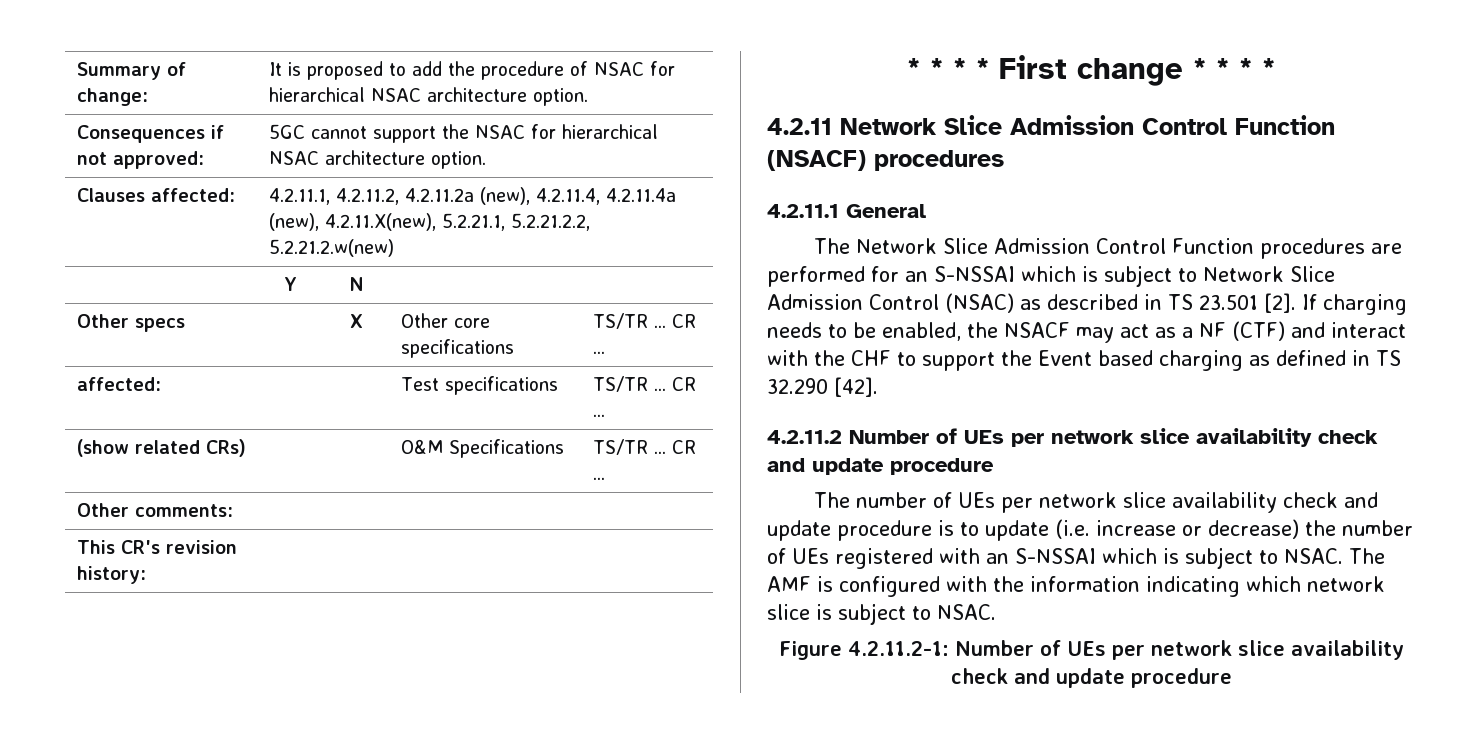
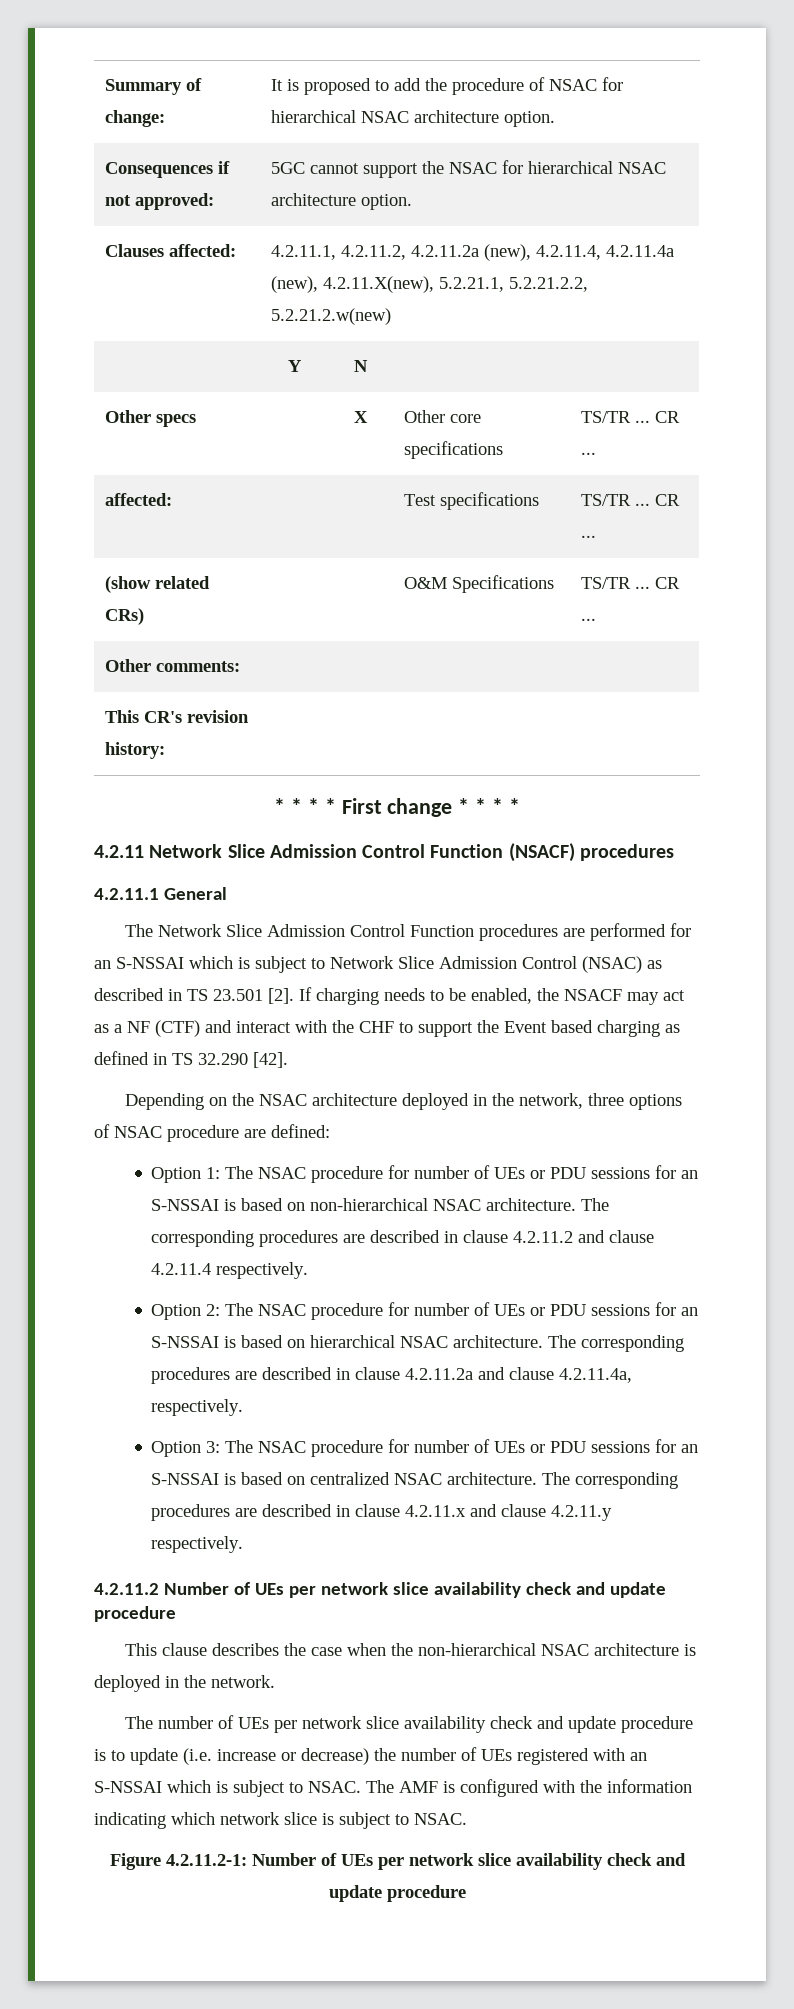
(878, 387) none -> [125,1093,683,1110] [94,1124,330,1142] [151,1165,699,1183] [151,1198,610,1211] [151,1230,655,1247] [151,1262,309,1279] [151,1302,699,1320] [151,1335,685,1352] [151,1367,633,1384] [151,1399,244,1416] [151,1439,699,1457] [151,1472,679,1489] [151,1504,613,1521] [151,1536,244,1553] // Depending on the NSAC architecture deployed in the network, three options of NSAC procedure are defined: // Option 1: The NSAC procedure for number of UEs or PDU sessions for an S-NSSAI is based on non-hierarchical NSAC architecture. The corresponding procedures are described in clause 4.2.11.2 and clause 4.2.11.4 respectively. // Option 2: The NSAC procedure for number of UEs or PDU sessions for an S-NSSAI is based on hierarchical NSAC architecture. The corresponding procedures are described in clause 4.2.11.2a and clause 4.2.11.4a, respectively. // Option 3: The NSAC procedure for number of UEs or PDU sessions for an S-NSSAI is based on centralized NSAC architecture. The corresponding procedures are described in clause 4.2.11.x and clause 4.2.11.y respectively.
(994, 466) none -> [125,1643,697,1656] [94,1675,275,1692] // This clause describes the case when the non-hierarchical NSAC architecture is deployed in the network.

